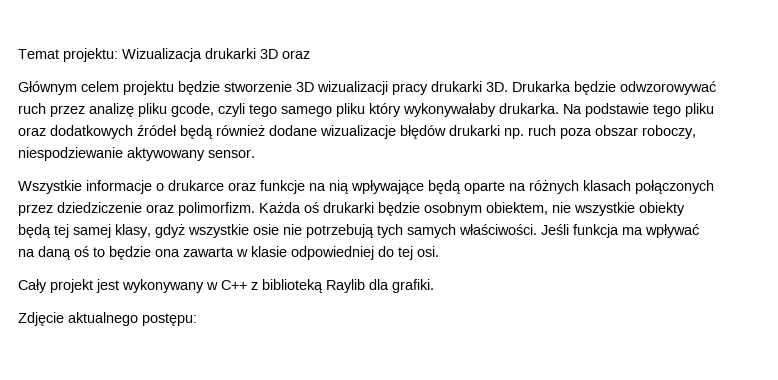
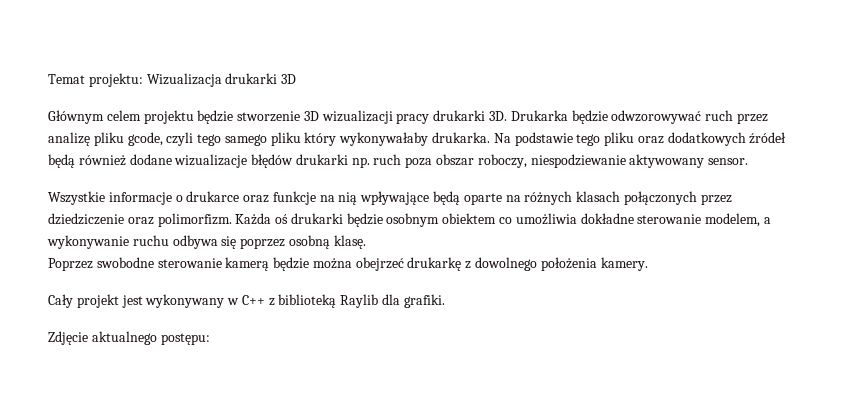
[282,50,310,59] oraz -> (297, 79) none
[486,202,685,216] [18,224,699,238] [18,246,439,260] obiektem, nie wszystkie obiekty będą tej samej klasy, gdyż wszystkie osie nie potrzebują tych samych właściwości. Jeśli funkcja ma wpływać na daną oś to będzie ona zawarta w klasie odpowiedniej do tej osi. -> [442,213,771,227] [47,235,366,249] [48,257,648,271] obiektem co umożliwia dokładne sterowanie modelem, a wykonywanie ruchu odbywa się poprzez osobną klasę. // Poprzez swobodne sterowanie kamerą będzie można obejrzeć drukarkę z dowolnego położenia kamery.

